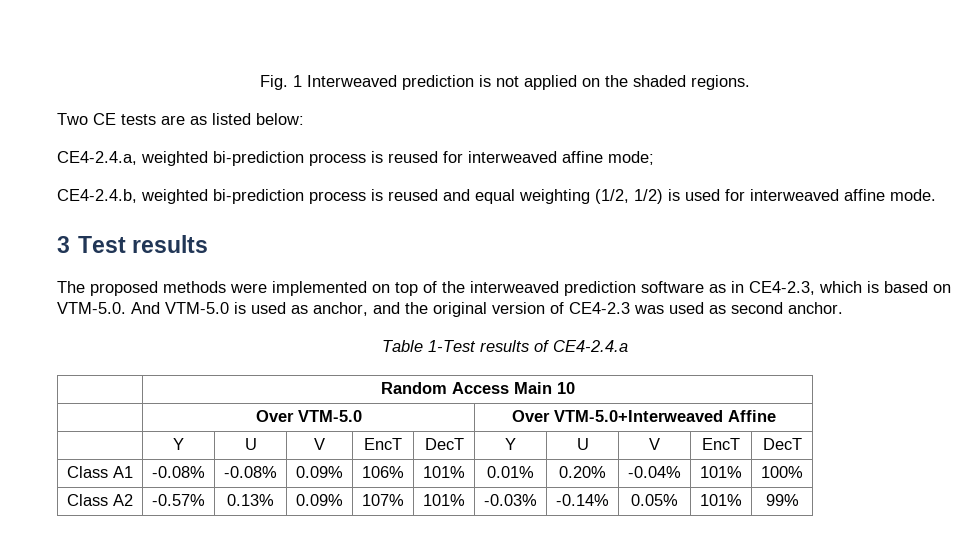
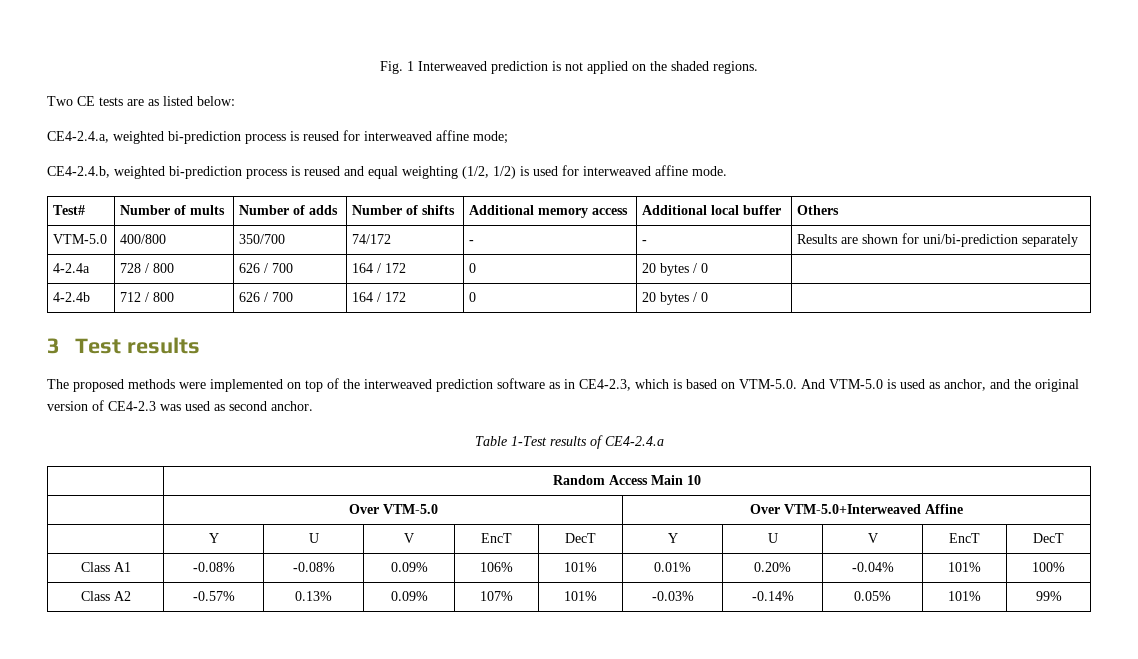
(936, 195) none -> [53,205,86,215] [120,205,226,215] [239,205,339,215] [352,205,456,215] [469,205,629,218] [642,205,782,215] [797,205,840,215] [53,234,108,244] [120,234,167,244] [239,234,286,244] [352,234,392,244] [469,240,475,244] [642,240,648,244] [797,233,1079,247] [53,263,91,273] [120,263,175,273] [239,263,294,273] [352,263,407,273] [469,263,477,273] [642,263,709,276] [53,292,91,302] [120,292,175,302] [239,292,294,302] [352,292,407,302] [469,292,477,302] [642,292,709,305] // Test# | Number of mults | Number of adds | Number of shifts | Additional memory access | Additional local buffer | Others // VTM-5.0 | 400/800 | 350/700 | 74/172 | - | - | Results are shown for uni/bi-prediction separately // 4-2.4a | 728 / 800 | 626 / 700 | 164 / 172 | 0 | 20 bytes / 0 | // 4-2.4b | 712 / 800 | 626 / 700 | 164 / 172 | 0 | 20 bytes / 0 |

